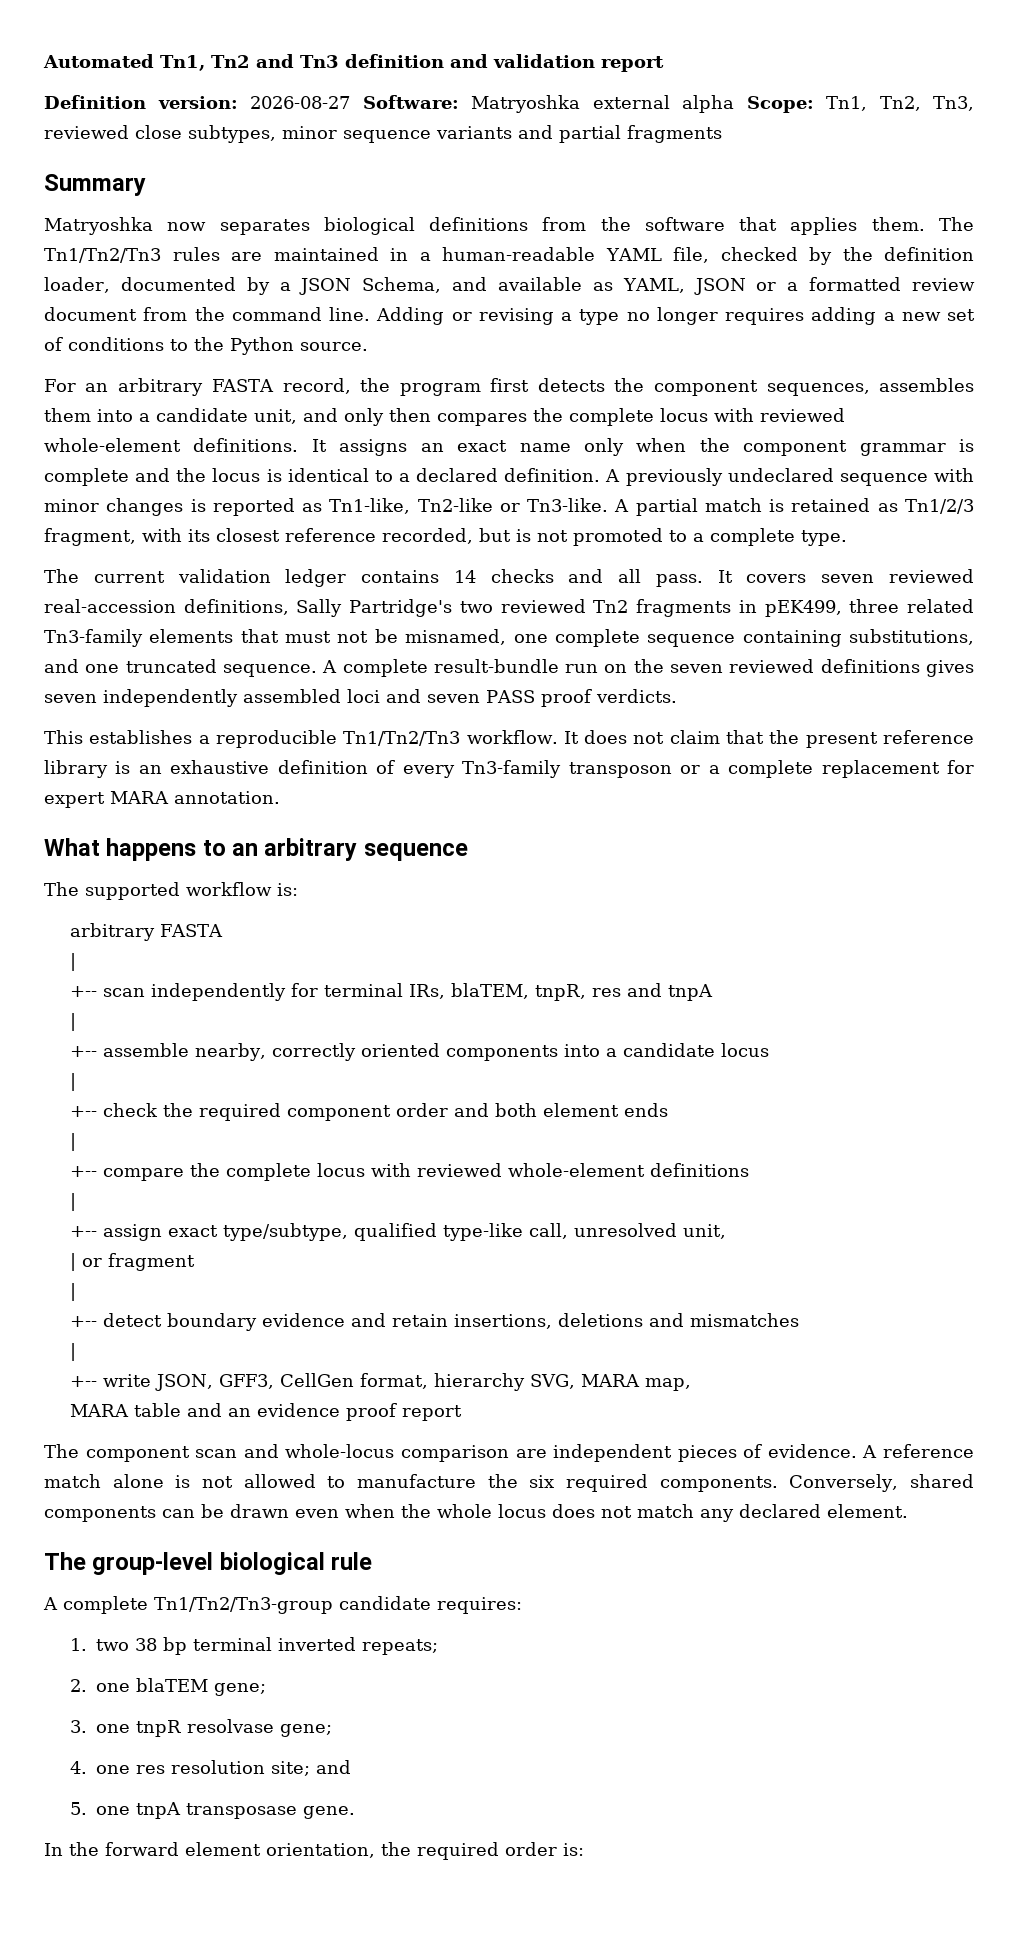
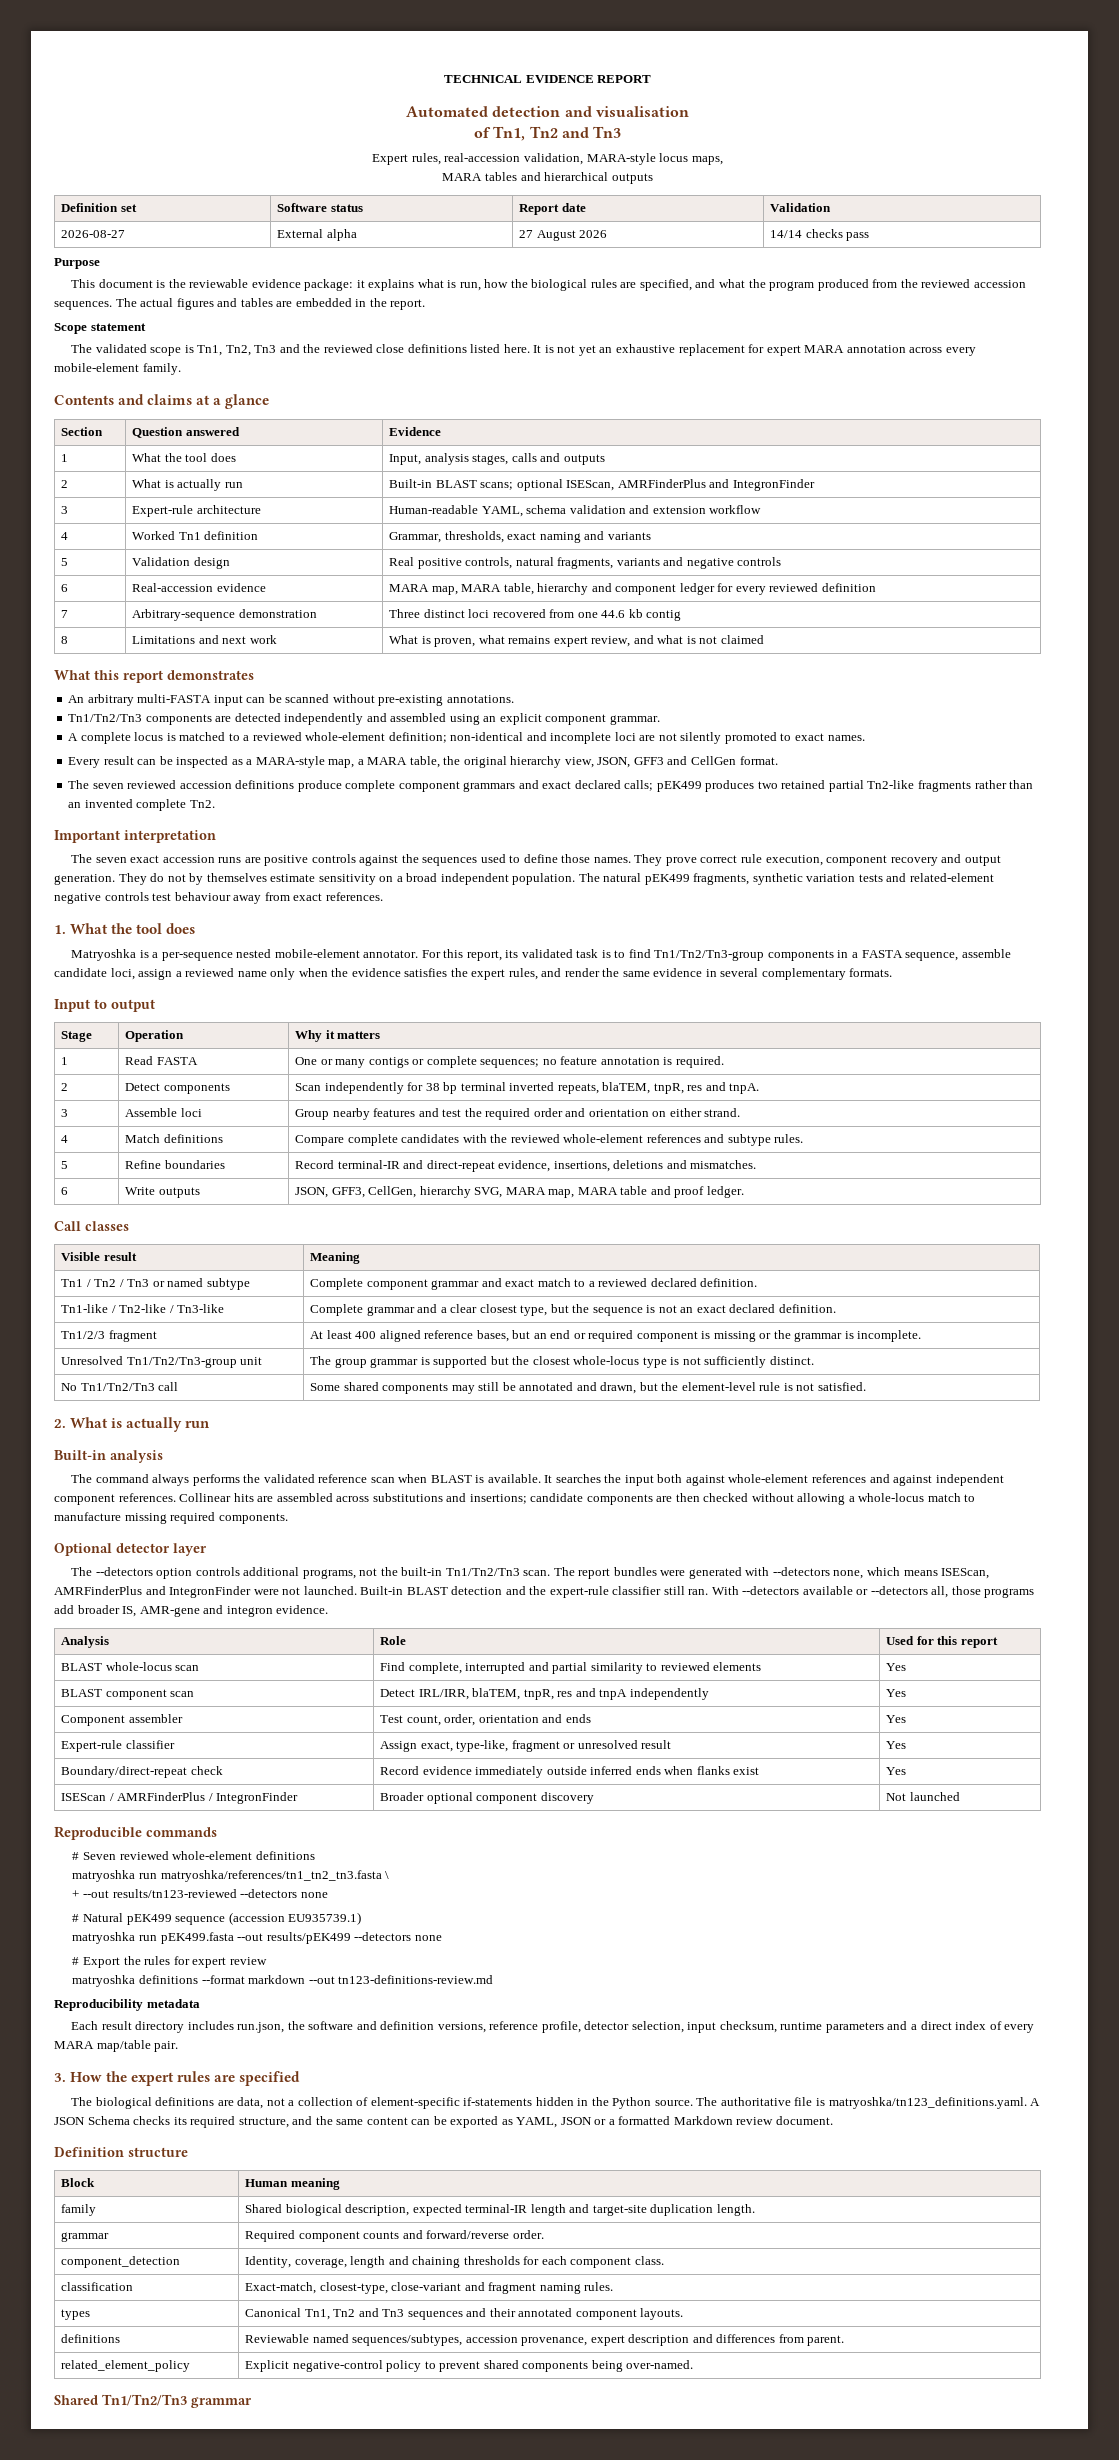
[43,54,664,72] [44,95,974,113] [44,125,722,143] [44,174,146,196] [44,217,974,235] [44,247,975,265] [44,277,582,295] Automated Tn1, Tn2 and Tn3 definition and validation report // Definition version: 2026-08-27 Software: Matryoshka external alpha Scope: Tn1, Tn2, Tn3, reviewed close subtypes, minor sequence variants and partial fragments // Summary // Matryoshka now separates biological definitions from the software that applies them. The Tn1/Tn2/Tn3 rules are maintained in a human-readable YAML file, checked by the definition loader, documented by a JSON Schema, and available -> [443,75,652,83] [406,106,689,117] [473,126,622,141] [372,153,723,165] [442,172,653,184] [61,203,137,212] [277,203,363,212] [519,203,586,215] [770,203,832,212] [61,230,126,238] [277,229,357,241] [519,230,608,241] [770,229,870,241] [54,258,100,269] [71,279,1026,291] [54,298,426,310] [54,323,146,334] [71,344,976,356] [54,363,181,375] [54,394,270,409] [61,427,104,436] [132,427,240,438] [389,427,442,436] [61,454,69,462] [132,453,236,462] [389,453,605,465] [61,480,69,488] [132,479,243,491] [389,479,815,491] [61,506,69,514] [132,505,261,517] [389,505,762,517] [61,532,69,540] [132,531,259,540] [389,531,651,543] [61,558,69,566] [132,557,230,569] [389,557,782,569] [61,584,69,592] [132,583,266,592] [389,583,876,595] [61,610,69,618] [132,609,317,621] [389,609,682,621] [61,636,69,644] [132,635,277,644] [389,635,764,647] [54,670,254,683] [68,694,514,706] [68,713,660,725] [68,732,865,744] [68,756,778,768] [68,780,1034,792] [68,799,215,811] [54,830,216,843] [71,854,1001,866] [54,873,994,885] [54,892,383,904] [54,923,196,934] [71,949,1011,961] [54,968,893,980] [54,999,155,1012] [61,1031,93,1042] [125,1030,185,1042] [295,1030,381,1042] [61,1057,69,1065] [125,1056,198,1065] [295,1056,724,1068] [61,1083,69,1091] [125,1083,230,1094] [295,1082,760,1094] [61,1109,69,1117] [125,1108,202,1117] [295,1108,741,1120] [61,1135,69,1143] [125,1134,223,1143] [295,1134,804,1146] [61,1161,69,1169] [125,1160,225,1169] [295,1160,757,1172] [61,1187,69,1195] [125,1187,200,1198] [295,1186,744,1198] [54,1221,129,1231] [61,1252,137,1261] [310,1252,361,1264] [61,1278,250,1290] [310,1278,758,1290] [61,1304,225,1313] [310,1304,836,1316] [61,1330,157,1342] [310,1330,922,1342] [61,1356,263,1368] [310,1356,814,1368] [61,1382,179,1391] [310,1382,866,1394] [54,1417,211,1432] [54,1450,163,1463] [71,1474,1004,1486] [54,1493,976,1505] [54,1512,288,1524] [54,1543,207,1556] [71,1567,990,1579] [54,1586,1035,1598] [54,1605,329,1617] [61,1636,110,1648] [380,1636,407,1645] [886,1636,998,1648] [61,1662,200,1671] [380,1662,762,1674] [886,1663,907,1671] [61,1689,195,1700] [380,1688,709,1700] [886,1689,907,1697] [61,1714,183,1726] [380,1714,591,1726] [886,1715,907,1723] [61,1740,175,1752] [380,1740,672,1752] [886,1741,907,1749] [61,1766,223,1778] [380,1766,760,1778] [886,1767,907,1775] [61,1792,299,1804] [380,1792,594,1804] [886,1792,960,1801] [54,1826,217,1840] [72,1851,315,1860] [72,1870,390,1882] [72,1889,328,1898] [72,1912,362,1925] [72,1932,442,1944] [72,1956,267,1968] [72,1975,494,1987] [54,1999,200,2011] [71,2021,1035,2033] [54,2040,179,2052] [54,2071,301,2086] [71,2097,1041,2109] [54,2116,499,2128] TECHNICAL EVIDENCE REPORT // Automated detection and visualisation // of Tn1, Tn2 and Tn3 // Expert rules, real-accession validation, MARA-style locus maps, // MARA tables and hierarchical outputs // Definition set | Software status | Report date | Validation // 2026-08-27 | External alpha | 27 August 2026 | 14/14 checks pass // Purpose // This document is the reviewable evidence package: it explains what is run, how the biological rules are specified, and what the program produced from the reviewed accession sequences. The actual figures and tables are embedded in the report. // Scope statement // The validated scope is Tn1, Tn2, Tn3 and the reviewed close definitions listed here. It is not yet an exhaustive replacement for expert MARA annotation across every mobile-element family. // Contents and claims at a glance // Section | Question answered | Evidence // 1 | What the tool does | Input, analysis stages, calls and outputs // 2 | What is actually run | Built-in BLAST scans; optional ISEScan, AMRFinderPlus and IntegronFinder // 3 | Expert-rule architecture | Human-readable YAML, schema validation and extension workflow // 4 | Worked Tn1 definition | Grammar, thresholds, exact naming and variants // 5 | Validation design | Real positive controls, natural fragments, variants and negative controls // 6 | Real-accession evidence | MARA map, MARA table, hierarchy and component ledger for every reviewed definition // 7 | Arbitrary-sequence demonstration | Three distinct loci recovered from one 44.6 kb contig // 8 | Limitations and next work | What is proven, what remains expert review, and what is not claimed // What this report demonstrates // An arbitrary multi-FASTA input can be scanned without pre-existing annotations. // Tn1/Tn2/Tn3 components are detected independently and assembled using an explicit component grammar. // A complete locus is matched to a reviewed whole-element definition; non-identical and incomplete loci are not silently promoted to exact names. // Every result can be inspected as a MARA-style map, a MARA table, the original hierarchy view, JSON, GFF3 and CellGen format. // The seven reviewed accession definitions produce complete component grammars and exact declared calls; pEK499 produces two retained partial Tn2-like fragments rather than an invented complete Tn2. // Important interpretation // The seven exact accession runs are positive controls against the sequences used to define those names. They prove correct rule execution, component recovery and output generation. They do not by themselves estimate sensitivity on a broad independent population. The natural pEK499 fragments, synthetic variation tests and related-element negative controls test behaviour away from exact references. // 1. What the tool does // Matryoshka is a per-sequence nested mobile-element annotator. For this report, its validated task is to find Tn1/Tn2/Tn3-group components in a FASTA sequence, assemble candidate loci, assign a reviewed name only when the evidence satisfies the expert rules, and render the same evidence in several complementary formats. // Input to output // Stage | Operation | Why it matters // 1 | Read FASTA | One or many contigs or complete sequences; no feature annotation is required. // 2 | Detect components | Scan independently for 38 bp terminal inverted repeats, blaTEM, tnpR, res and tnpA. // 3 | Assemble loci | Group nearby features and test the required order and orientation on either strand. // 4 | Match definitions | Compare complete candidates with the reviewed whole-element references and subtype rules. // 5 | Refine boundaries | Record terminal-IR and direct-repeat evidence, insertions, deletions and mismatches. // 6 | Write outputs | JSON, GFF3, CellGen, hierarchy SVG, MARA map, MARA table and proof ledger. // Call classes // Visible result | Meaning // Tn1 / Tn2 / Tn3 or named subtype | Complete component grammar and exact match to a reviewed declared definition. // Tn1-like / Tn2-like / Tn3-like | Complete grammar and a clear closest type, but the sequence is not an exact declared definition. // Tn1/2/3 fragment | At least 400 aligned reference bases, but an end or required component is missing or the grammar is incomplete. // Unresolved Tn1/Tn2/Tn3-group unit | The group grammar is supported but the closest whole-locus type is not sufficiently distinct. // No Tn1/Tn2/Tn3 call | Some shared components may still be annotated and drawn, but the element-level rule is not satisfied. // 2. What is actually run // Built-in analysis // The command always performs the validated reference scan when BLAST is available. It searches the input both against whole-element references and against independent component references. Collinear hits are assembled across substitutions and insertions; candidate components are then checked without allowing a whole-locus match to manufacture missing required components. // Optional detector layer // The --detectors option controls additional programs, not the built-in Tn1/Tn2/Tn3 scan. The report bundles were generated with --detectors none, which means ISEScan, AMRFinderPlus and IntegronFinder were not launched. Built-in BLAST detection and the expert-rule classifier still ran. With --detectors available or --detectors all, those programs add broader IS, AMR-gene and integron evidence. // Analysis | Role | Used for this report // BLAST whole-locus scan | Find complete, interrupted and partial similarity to reviewed elements | Yes // BLAST component scan | Detect IRL/IRR, blaTEM, tnpR, res and tnpA independently | Yes // Component assembler | Test count, order, orientation and ends | Yes // Expert-rule classifier | Assign exact, type-like, fragment or unresolved result | Yes // Boundary/direct-repeat check | Record evidence immediately outside inferred ends when flanks exist | Yes // ISEScan / AMRFinderPlus / IntegronFinder | Broader optional component discovery | Not launched // Reproducible commands // # Seven reviewed whole-element definitions // matryoshka run matryoshka/references/tn1_tn2_tn3.fasta \ // + --out results/tn123-reviewed --detectors none // # Natural pEK499 sequence (accession EU935739.1) // matryoshka run pEK499.fasta --out results/pEK499 --detectors none // # Export the rules for expert review // matryoshka definitions --format markdown --out tn123-definitions-review.md // Reproducibility metadata // Each result directory includes run.json, the software and definition versions, reference profile, detector selection, input checksum, runtime parameters and a direct index of every MARA map/table pair. // 3. How the expert rules are specified // The biological definitions are data, not a collection of element-specific if-statements hidden in the Python source. The authoritative file is matryoshka/tn123_definitions.yaml. A JSON Schema checks its required structure, and the same content can be exported
[912,278,975,291] [44,307,975,325] [44,337,368,355] [44,378,974,396] [44,408,845,426] [44,438,974,456] [44,468,974,486] [44,498,974,516] [44,528,847,546] [44,569,974,587] [44,599,974,617] [44,629,975,647] [44,659,974,677] [44,689,677,707] [44,730,975,748] [44,760,974,778] [44,791,280,808] [44,838,468,861] [44,882,298,900] [69,923,223,941] [69,953,76,971] [69,983,713,1001] [69,1013,76,1031] [69,1043,769,1061] [69,1073,76,1091] [69,1103,668,1121] [69,1133,76,1151] [69,1163,749,1181] [69,1193,76,1211] [69,1223,726,1241] [69,1253,195,1271] [69,1283,76,1301] [69,1313,799,1331] [69,1343,76,1361] [69,1373,691,1391] [69,1403,462,1421] [44,1444,975,1462] [44,1474,975,1492] [44,1504,908,1522] [44,1552,373,1575] [43,1596,522,1614] [69,1637,438,1655] [69,1678,266,1696] [69,1719,332,1737] [69,1760,351,1776] [69,1802,355,1819] [44,1842,584,1860] review document from the command line. Adding or revising a type no longer requires adding a new set of conditions to the Python source. // For an arbitrary FASTA record, the program first detects the component sequences, assembles them into a candidate unit, and only then compares the complete locus with reviewed whole-element definitions. It assigns an exact name only when the component grammar is complete and the locus is identical to a declared definition. A previously undeclared sequence with minor changes is reported as Tn1-like, Tn2-like or Tn3-like. A partial match is retained as Tn1/2/3 fragment, with its closest reference recorded, but is not promoted to a complete type. // The current validation ledger contains 14 checks and all pass. It covers seven reviewed real-accession definitions, Sally Partridge's two reviewed Tn2 fragments in pEK499, three related Tn3-family elements that must not be misnamed, one complete sequence containing substitutions, and one truncated sequence. A complete result-bundle run on the seven reviewed definitions gives seven independently assembled loci and seven PASS proof verdicts. // This establishes a reproducible Tn1/Tn2/Tn3 workflow. It does not claim that the present reference library is an exhaustive definition of every Tn3-family transposon or a complete replacement for expert MARA annotation. // What happens to an arbitrary sequence // The supported workflow is: // arbitrary FASTA // | // +-- scan independently for terminal IRs, blaTEM, tnpR, res and tnpA // | // +-- assemble nearby, correctly oriented components into a candidate locus // | // +-- check the required component order and both element ends // | // +-- compare the complete locus with reviewed whole-element definitions // | // +-- assign exact type/subtype, qualified type-like call, unresolved unit, // | or fragment // | // +-- detect boundary evidence and retain insertions, deletions and mismatches // | // +-- write JSON, GFF3, CellGen format, hierarchy SVG, MARA map, // MARA table and an evidence proof report // The component scan and whole-locus comparison are independent pieces of evidence. A reference match alone is not allowed to manufacture the six required components. Conversely, shared components can be drawn even when the whole locus does not match any declared element. // The group-level biological rule // A complete Tn1/Tn2/Tn3-group candidate requires: // 1. two 38 bp terminal inverted repeats; // 2. one blaTEM gene; // 3. one tnpR resolvase gene; // 4. one res resolution site; and // 5. one tnpA transposase gene. // In the forward element orientation, the required order is: -> [673,2116,833,2125] [54,2147,188,2157] [61,2178,96,2187] [245,2178,340,2190] [61,2204,97,2216] [245,2204,755,2216] [61,2232,110,2242] [245,2230,544,2242] [61,2256,181,2268] [245,2256,664,2268] [61,2282,134,2291] [245,2282,614,2294] [61,2309,91,2320] [245,2308,684,2320] [61,2334,121,2343] [245,2334,845,2346] [61,2360,191,2372] [245,2360,694,2372] [54,2394,252,2408] Markdown review document. // Definition structure // Block | Human meaning // family | Shared biological description, expected terminal-IR length and target-site duplication length. // grammar | Required component counts and forward/reverse order. // component_detection | Identity, coverage, length and chaining thresholds for each component class. // classification | Exact-match, closest-type, close-variant and fragment naming rules. // types | Canonical Tn1, Tn2 and Tn3 sequences and their annotated component layouts. // definitions | Reviewable named sequences/subtypes, accession provenance, expert description and differences from parent. // related_element_policy | Explicit negative-control policy to prevent shared components being over-named. // Shared Tn1/Tn2/Tn3 grammar

